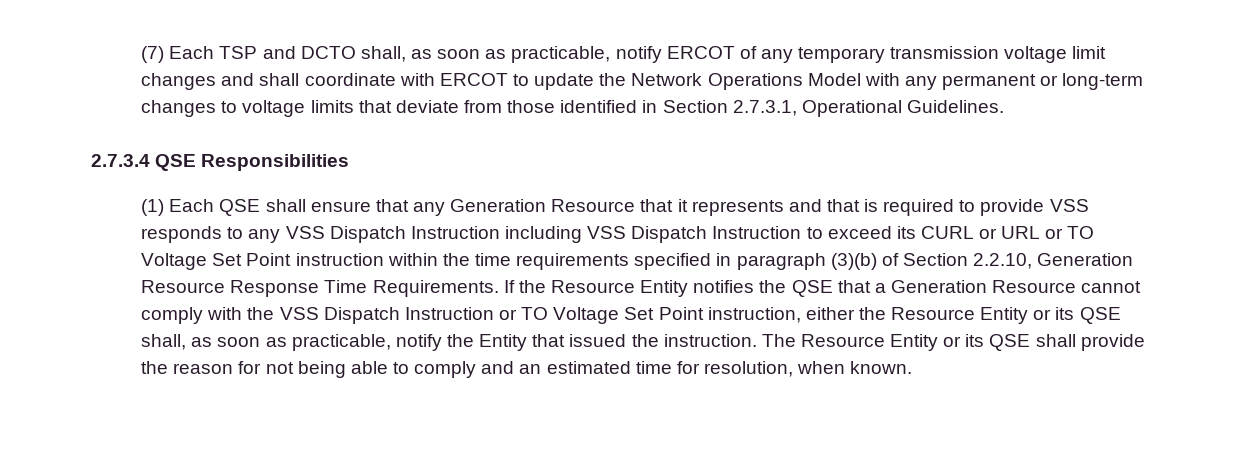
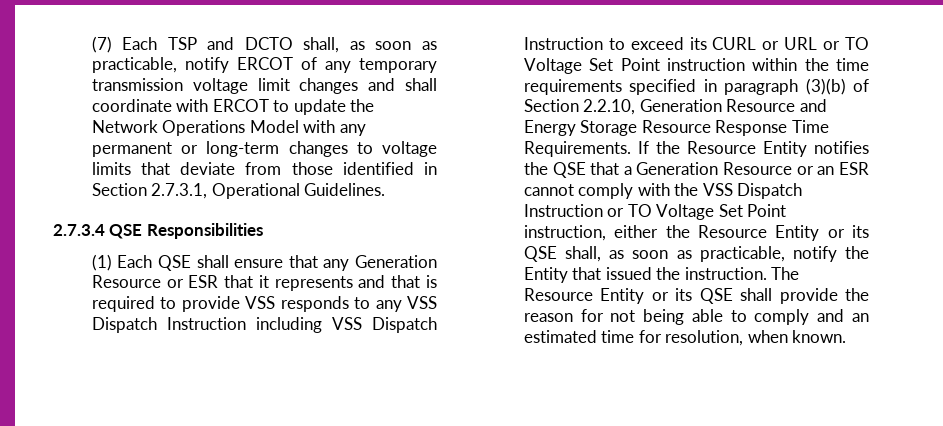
(636, 205) none -> [166,275,219,288] or ESR
(226, 286) none -> [799,99,827,112] [523,120,711,136] and Energy Storage Resource
(1077, 286) none -> [796,162,869,175] or an ESR

